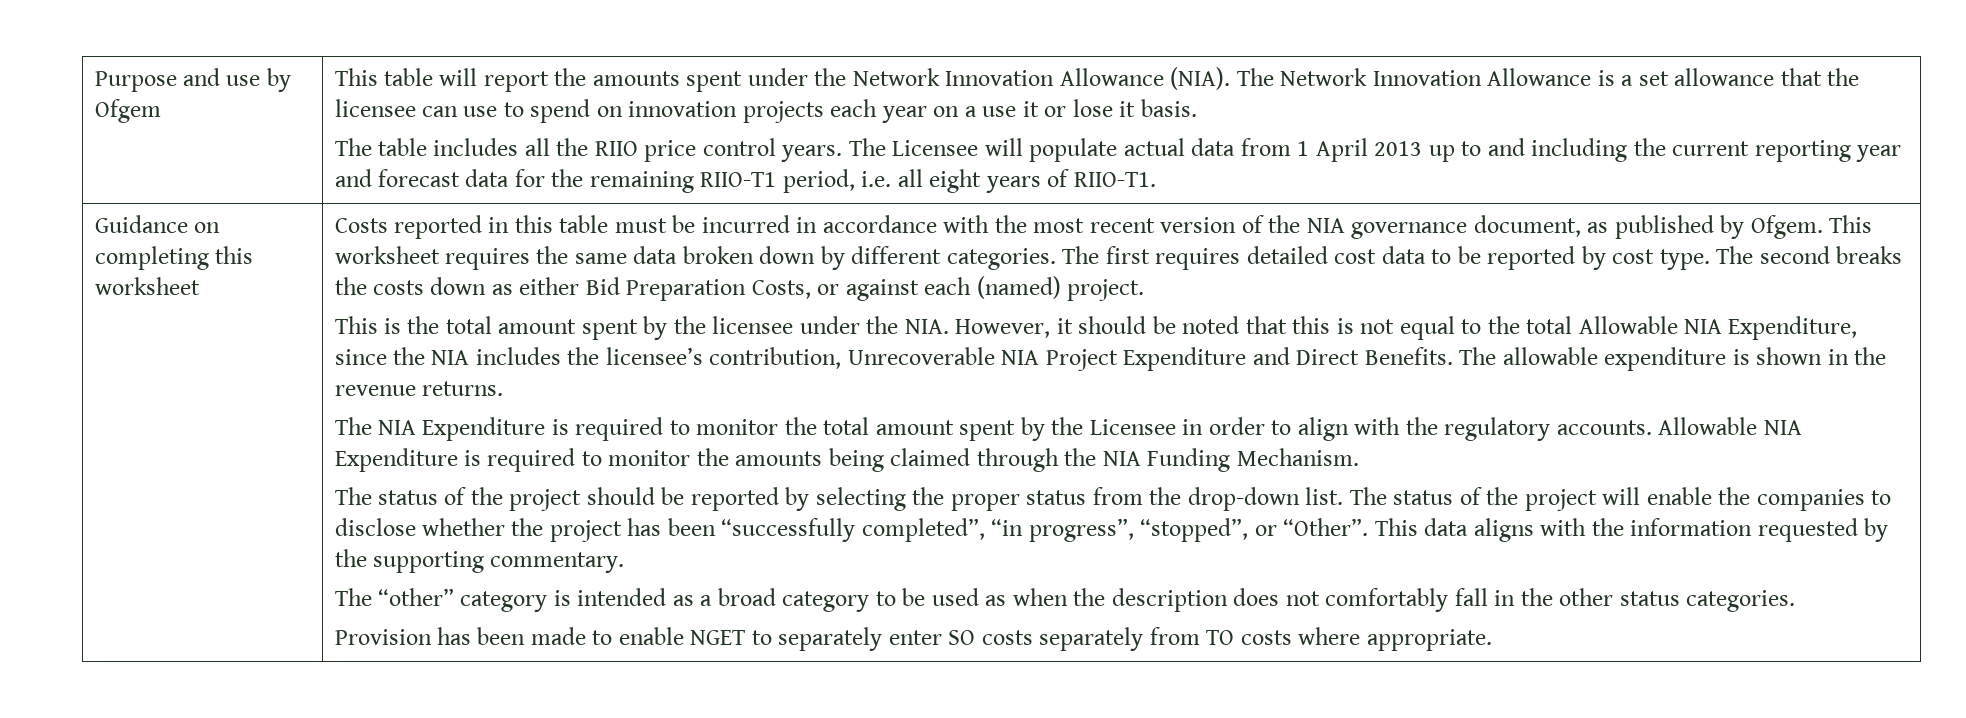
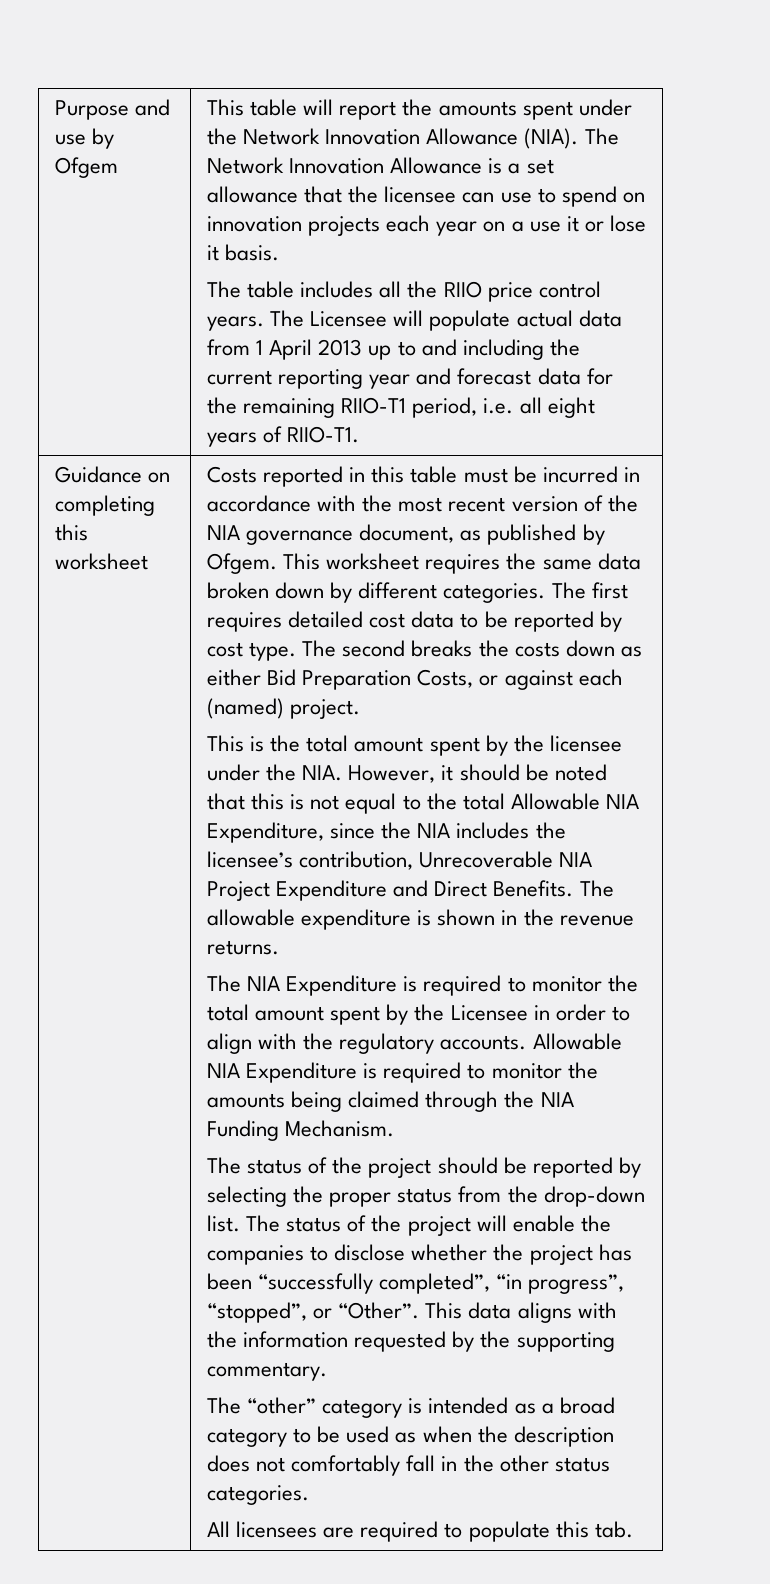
[334,627,1492,651] Provision has been made to enable NGET to separately enter SO costs separately from TO costs where appropriate. -> [207,1521,633,1542] All licensees are required to populate this tab.

